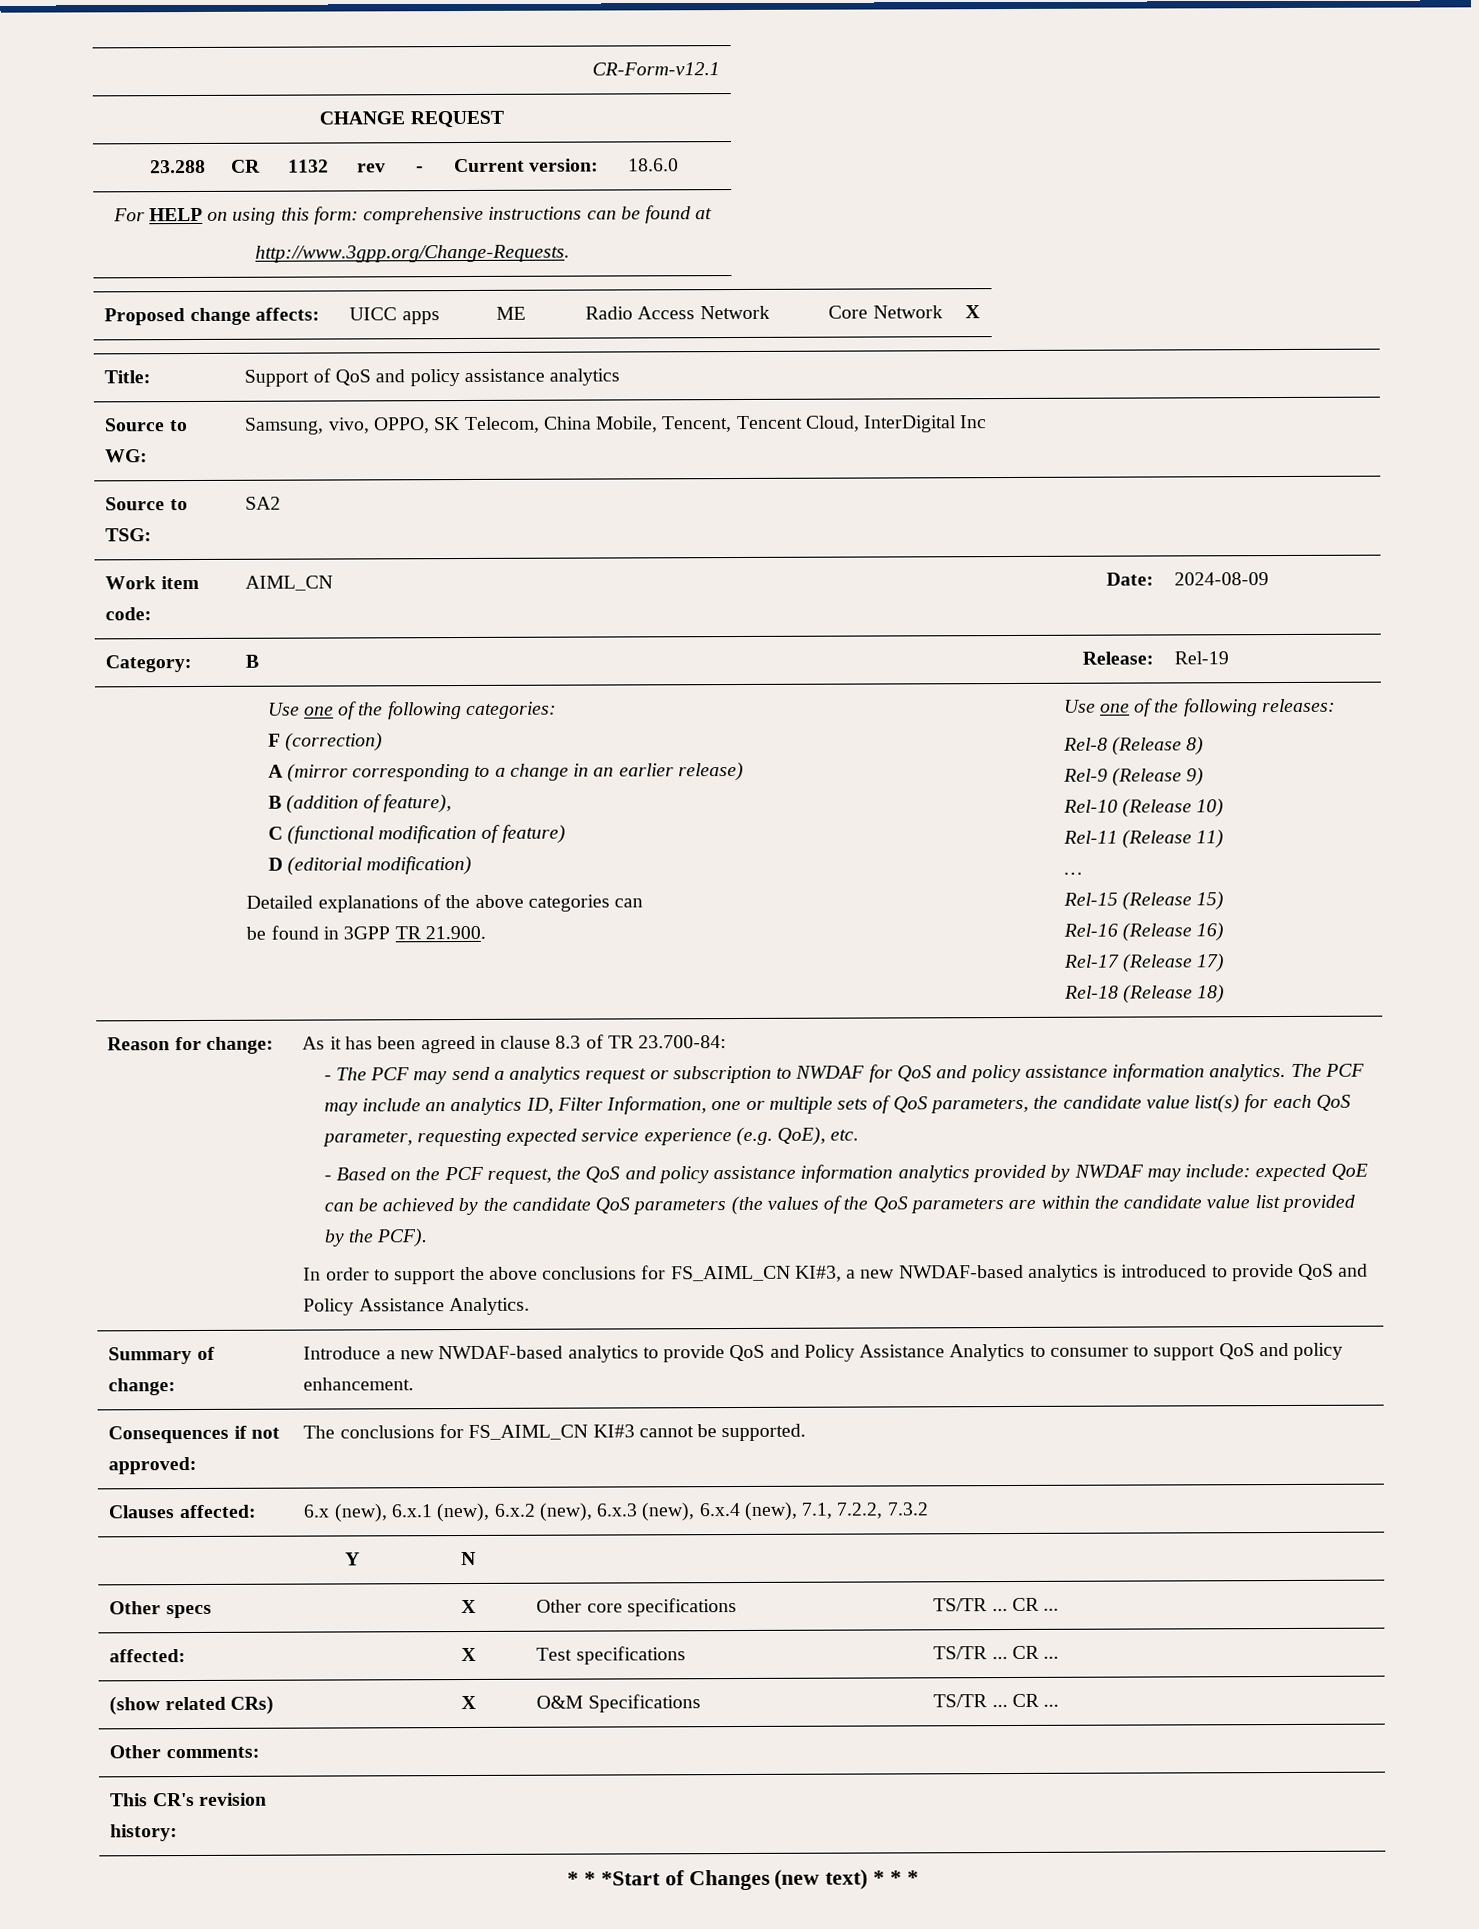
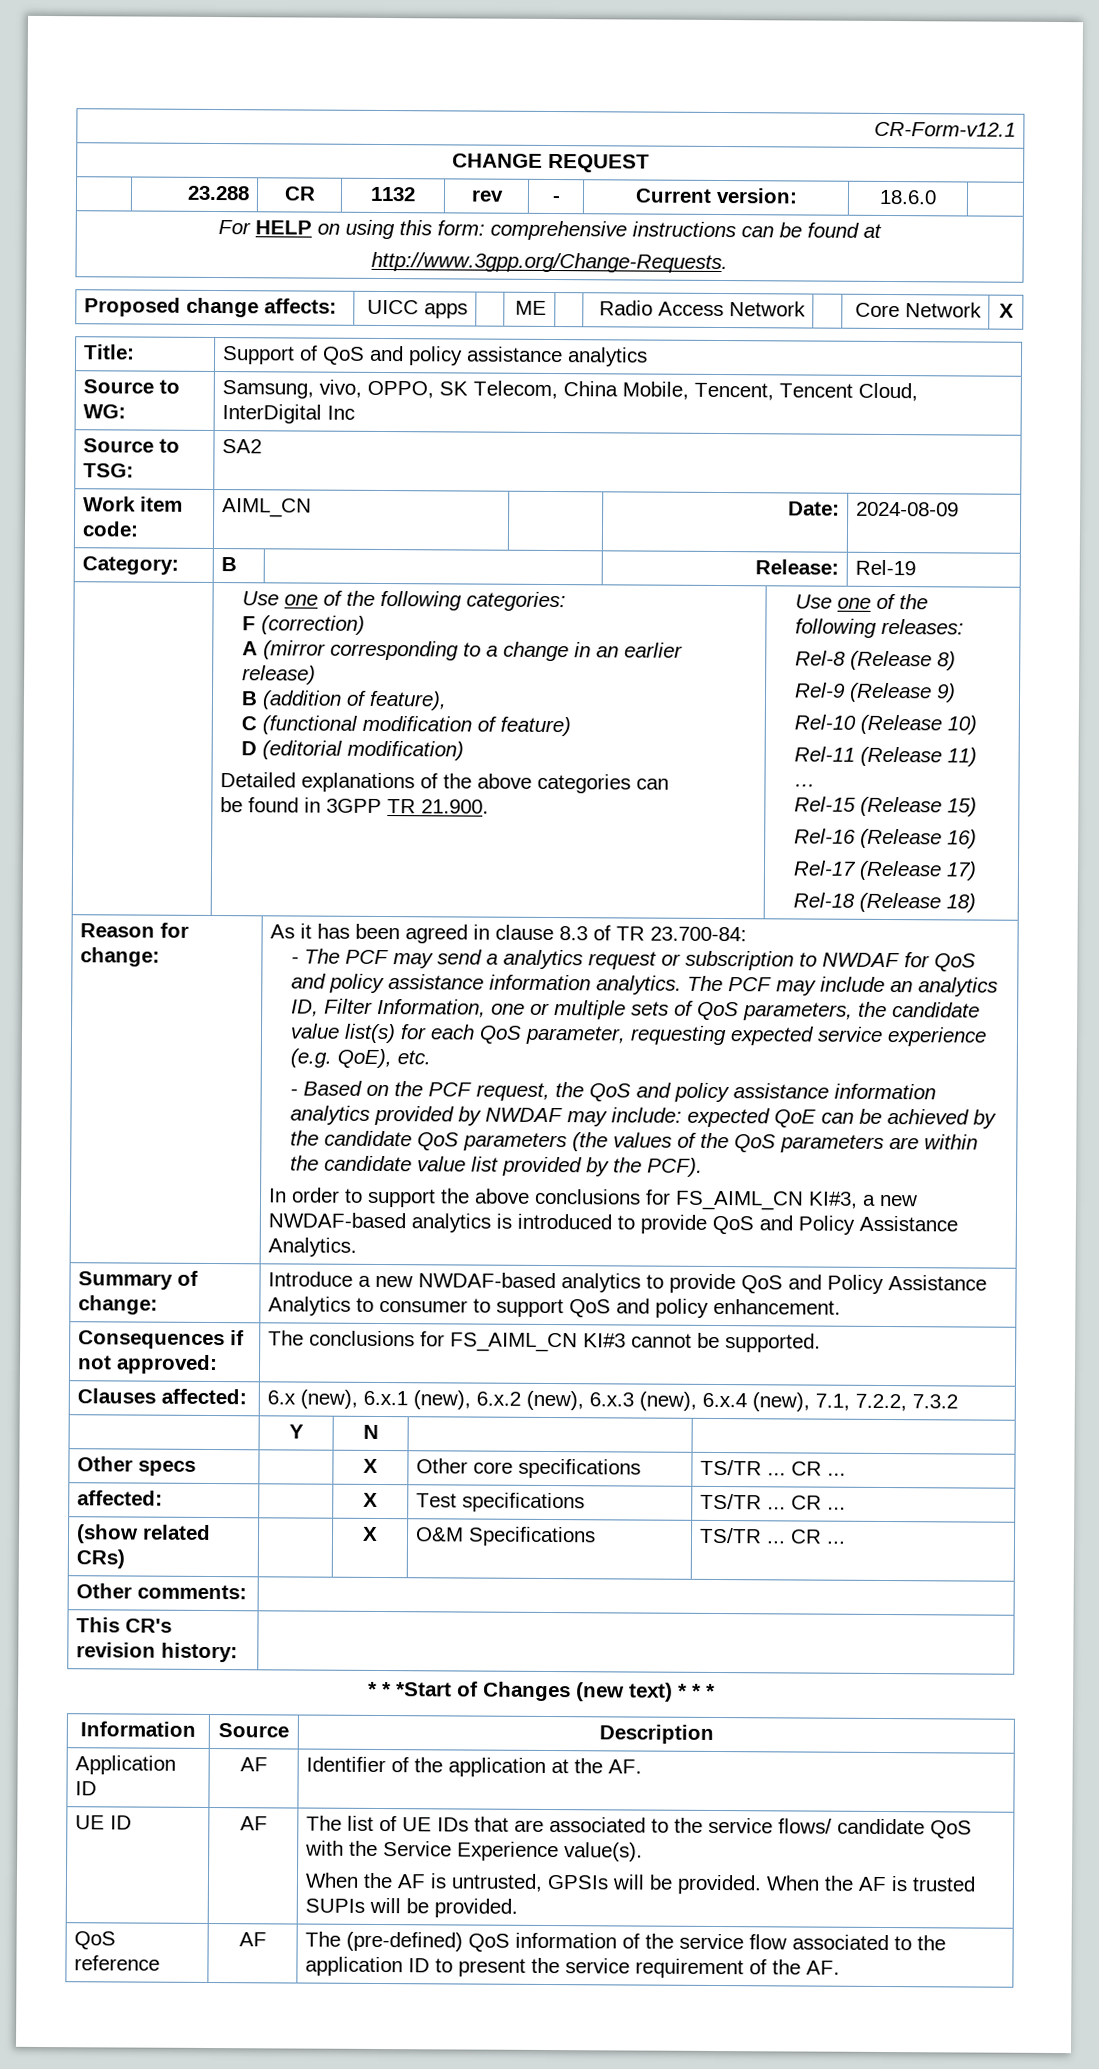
(919, 1877) none -> [80,1721,196,1737] [217,1723,289,1738] [598,1724,714,1744] [74,1755,176,1775] [74,1781,97,1796] [239,1757,268,1772] [305,1756,642,1777] [74,1815,132,1830] [239,1816,268,1831] [305,1815,972,1839] [304,1840,643,1862] [304,1872,976,1895] [304,1897,518,1918] [73,1931,116,1950] [73,1955,160,1971] [238,1932,267,1947] [304,1931,946,1952] [304,1956,840,1979] // Information | Source | Description // Application ID | AF | Identifier of the application at the AF. // UE ID | AF | The list of UE IDs that are associated to the service flows/ candidate QoS with the Service Experience value(s). // When the AF is untrusted, GPSIs will be provided. When the AF is trusted SUPIs will be provided. // QoS reference | AF | The (pre-defined) QoS information of the service flow associated to the application ID to present the service requirement of the AF.

